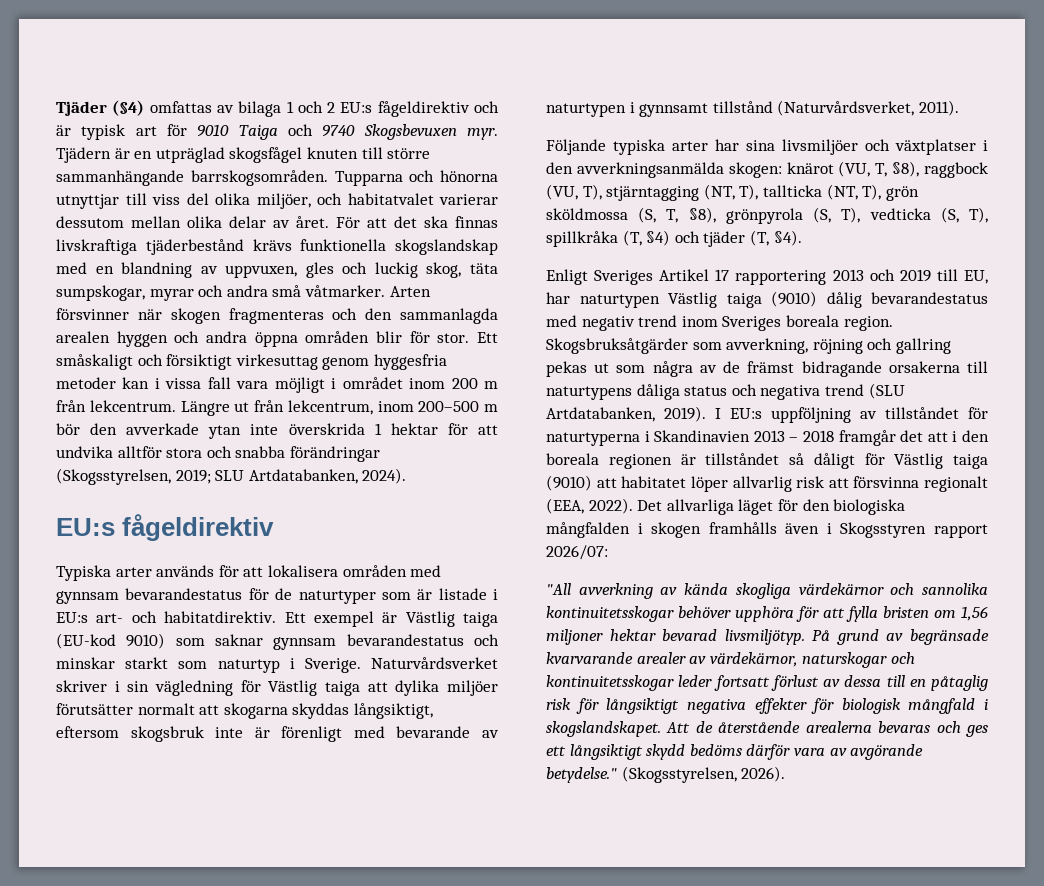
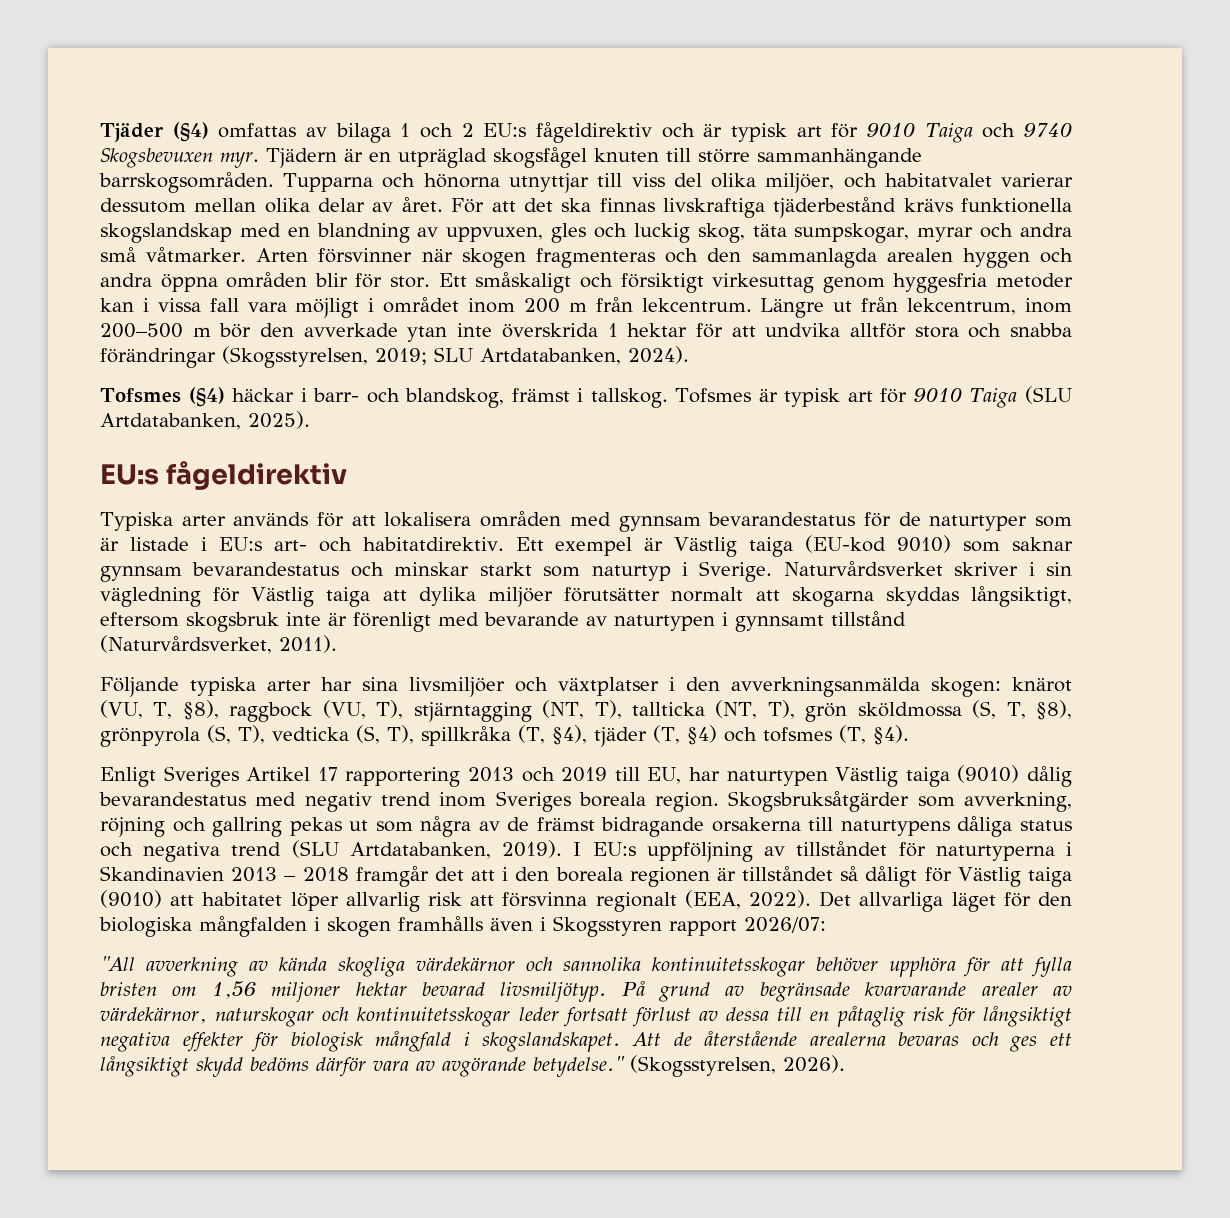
(407, 476) none -> [100,386,1073,408] [100,411,310,430] // Tofsmes (§4) häckar i barr- och blandskog, främst i tallskog. Tofsmes är typisk art för 9010 Taiga (SLU Artdatabanken, 2025).
(642, 238) none -> [551,725,680,747] §4), tjäder (T,
[703,231,746,247] tjäder -> [762,727,832,742] tofsmes

